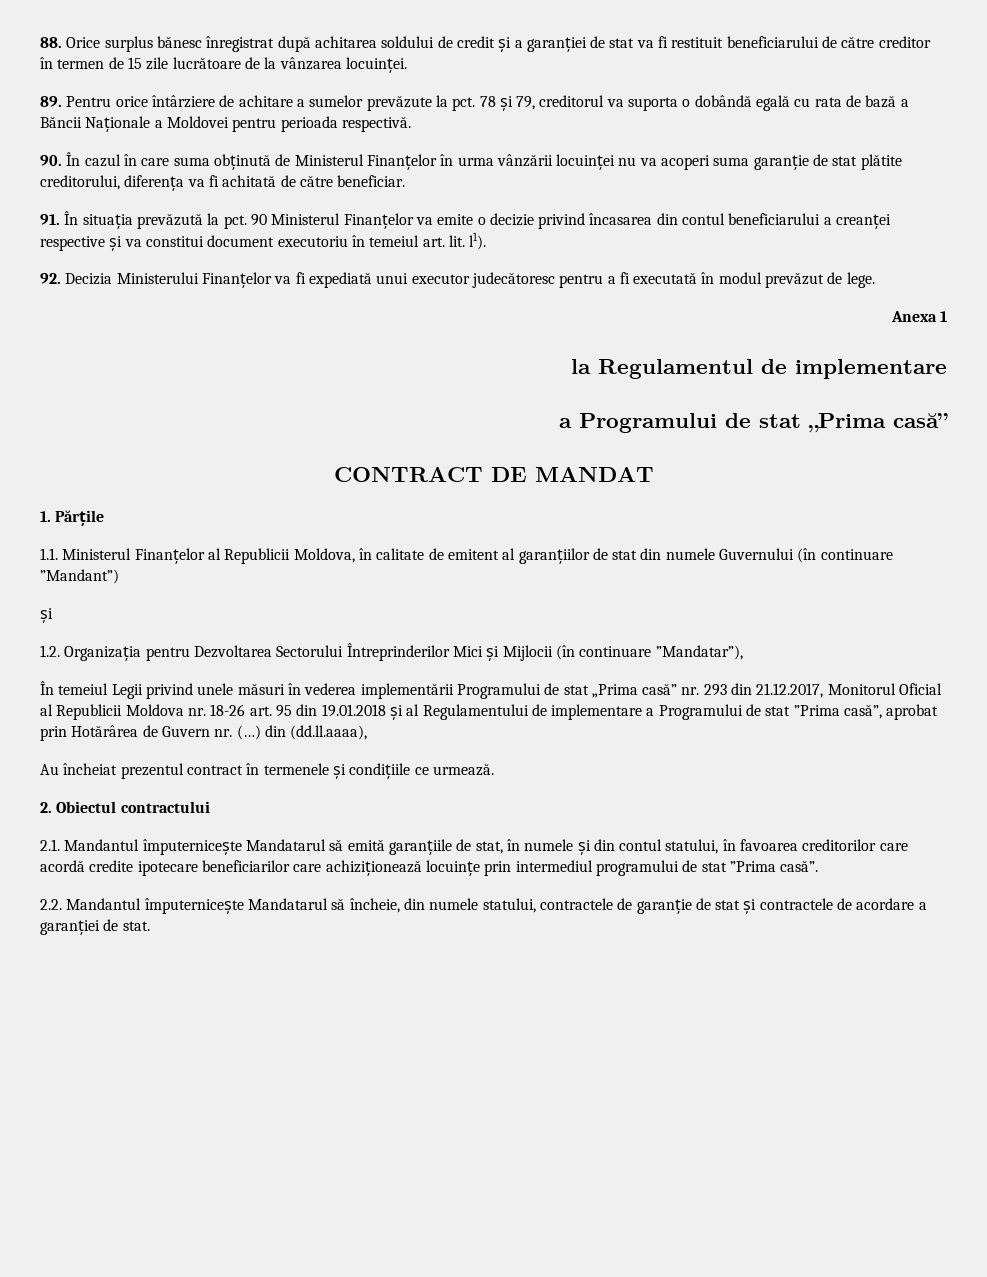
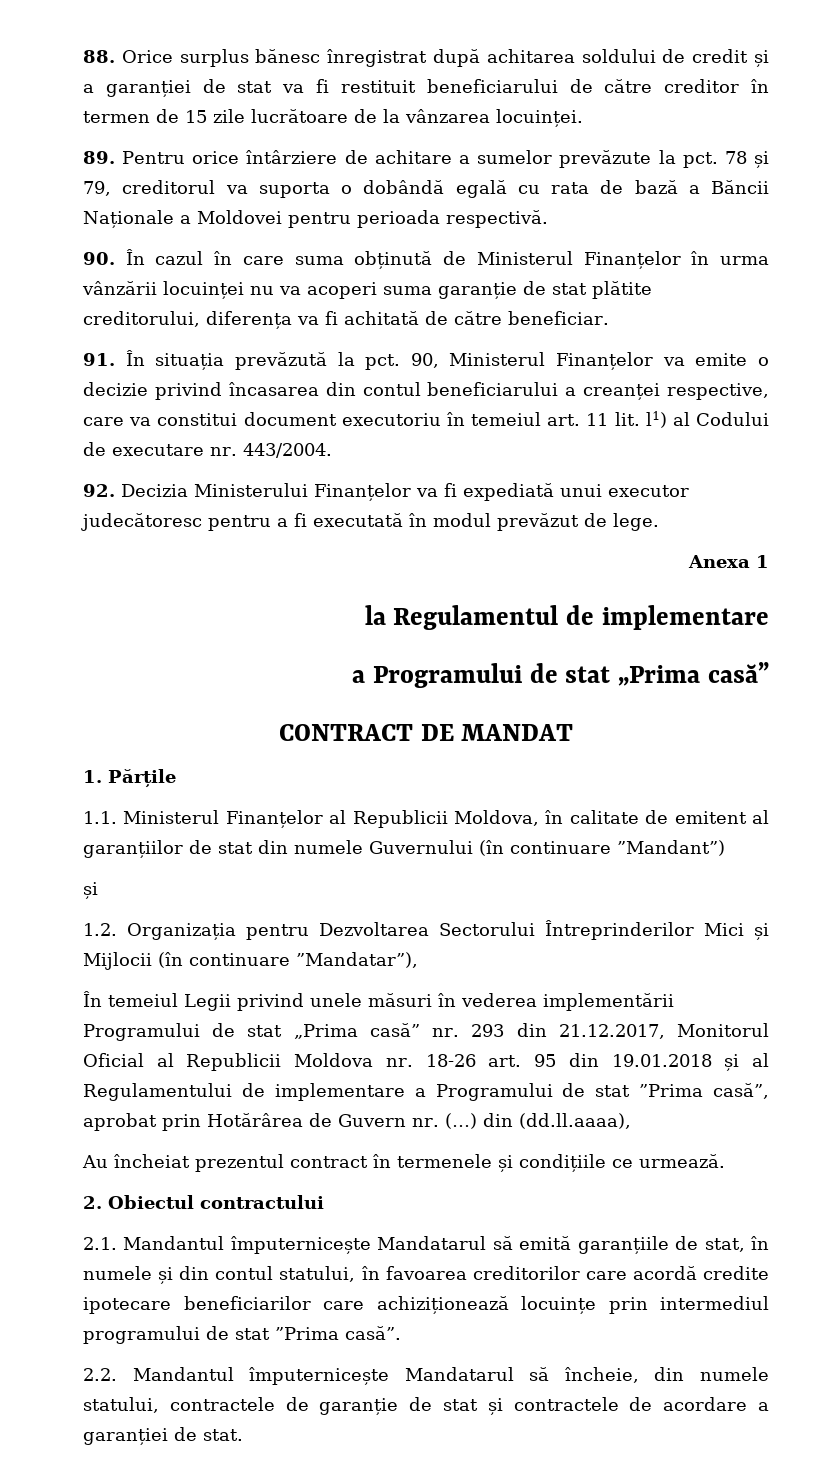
[250,214,267,226] 90 -> [410,353,439,368] 90,
[40,236,123,251] respective și -> [667,383,769,400] [83,417,124,426] respective, care
[448,232,487,250] lit. l1). -> [586,411,769,428] [83,442,332,458] 11 lit. l1) al Codului de executare nr. 443/2004.

